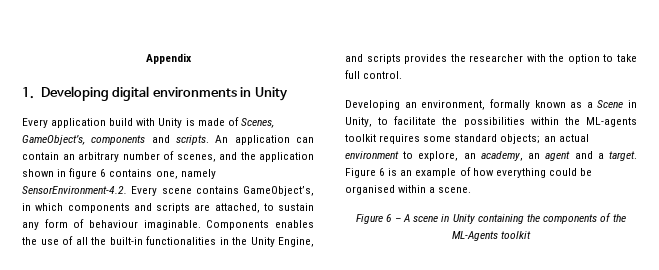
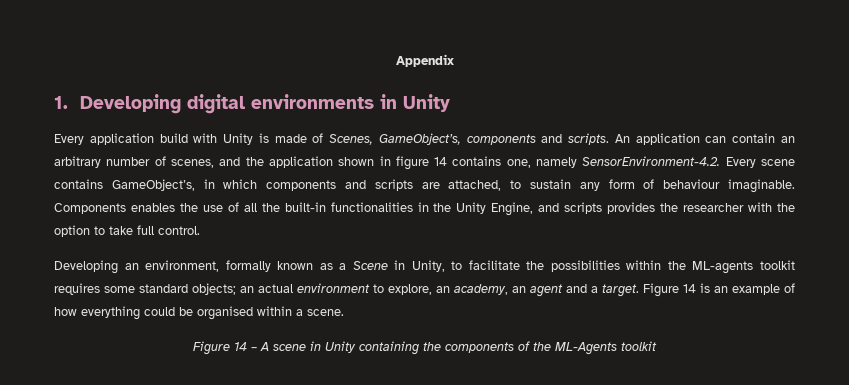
[100,169,107,177] 6 -> [434,157,448,166] 14
[379,168,386,176] 6 -> [683,284,696,293] 14
[386,214,393,222] 6 -> [234,342,247,351] 14

